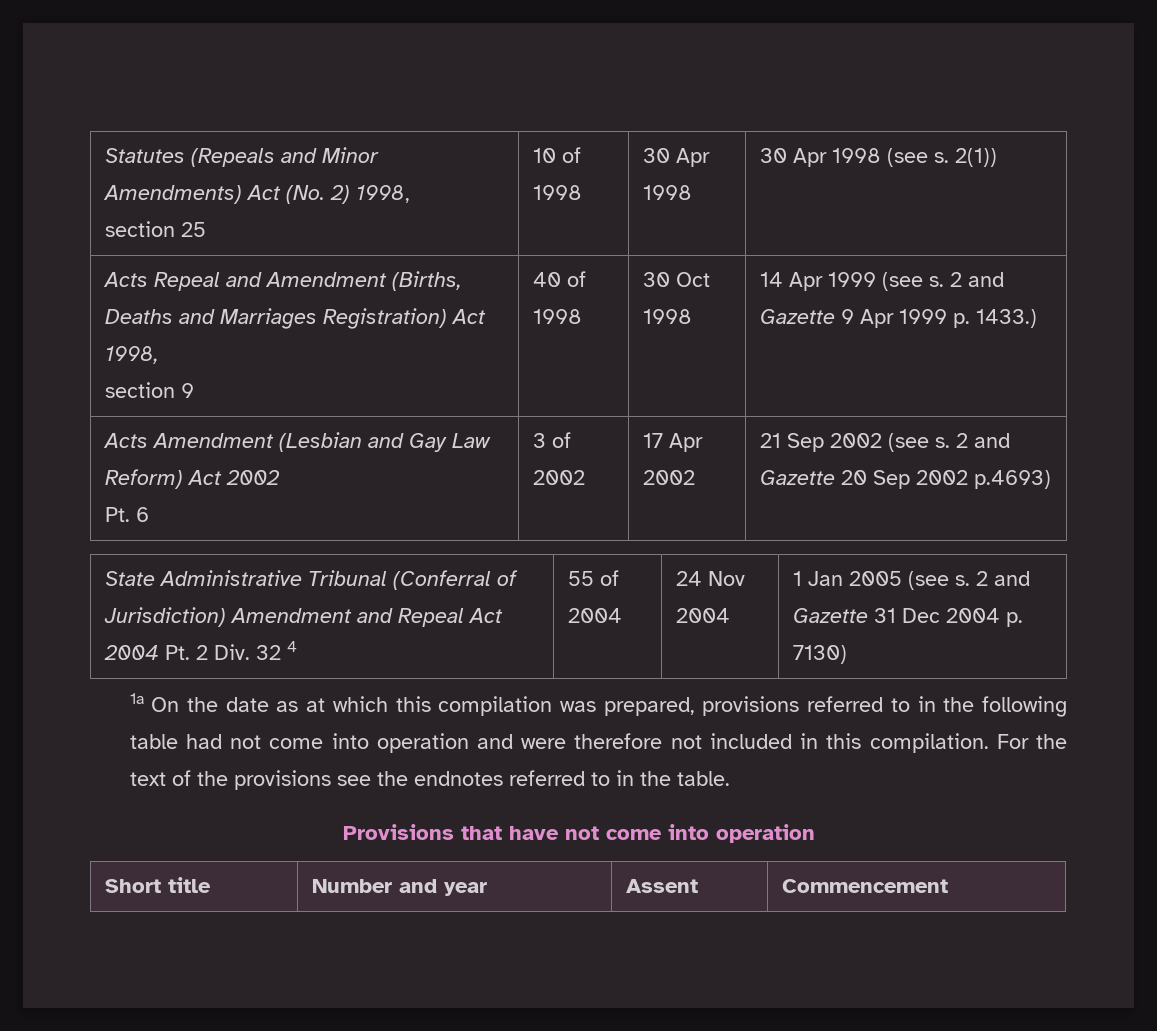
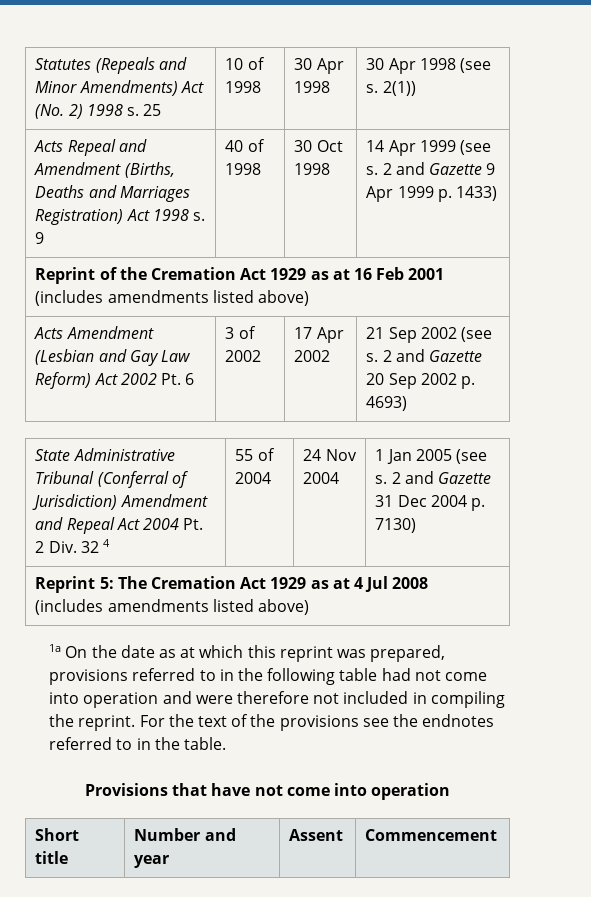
[356,185,411,203] [105,221,176,237] 1998, // section -> [86,104,139,116] 1998 s.
[105,346,160,364] [105,382,176,398] 1998, // section -> [152,209,205,221] 1998 s.
[976,309,1038,328] 1433.) -> [455,186,497,201] [35,267,445,284] [35,290,309,306] 1433) // Reprint of the Cremation Act 1929 as at 16 Feb 2001 (includes amendments listed above)
(281, 477) // -> (157, 379) none
[974,470,1052,489] p.4693) -> [460,376,475,389] [366,396,408,411] p. 4693)
(848, 654) none -> [35,576,429,593] [35,599,309,615] // Reprint 5: The Cremation Act 1929 as at 4 Jul 2008 (includes amendments listed above)
[438,696,553,716] compilation -> [279,646,333,662] reprint
[826,733,989,753] this compilation. -> [430,691,505,708] [49,714,136,731] compiling the reprint.

